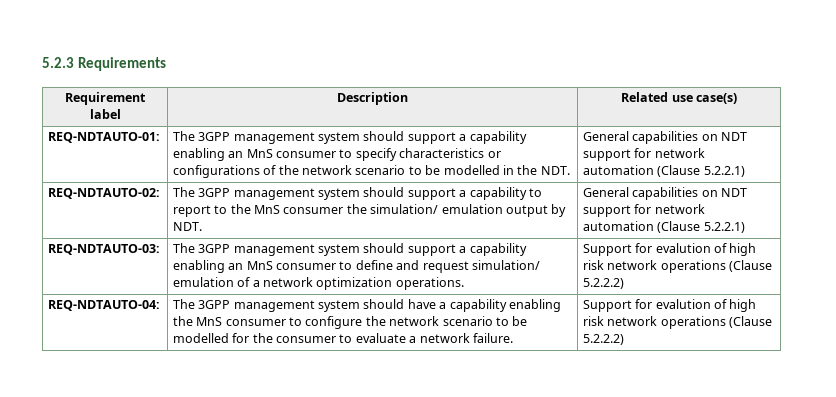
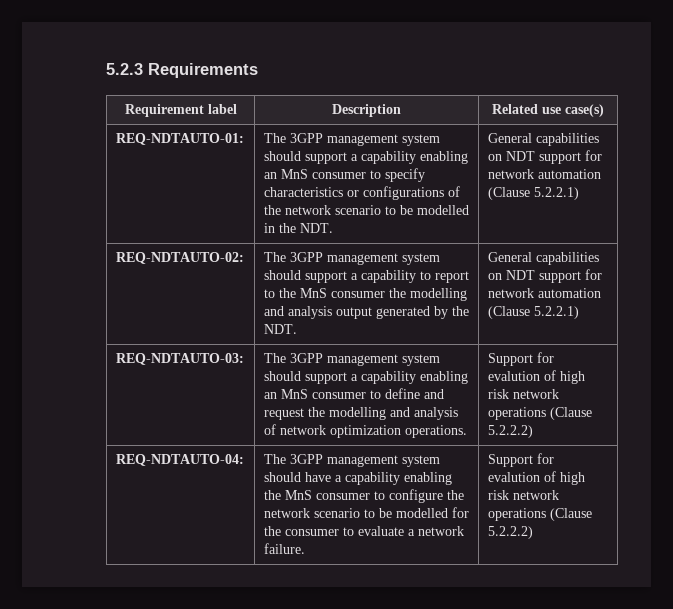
[370,204,567,217] simulation/ emulation output by -> [409,288,467,301] [263,306,469,319] modelling and analysis output generated by the
[471,260,540,270] [172,277,260,287] simulation/ emulation of a -> [307,407,458,420] [263,424,276,435] the modelling and analysis of

